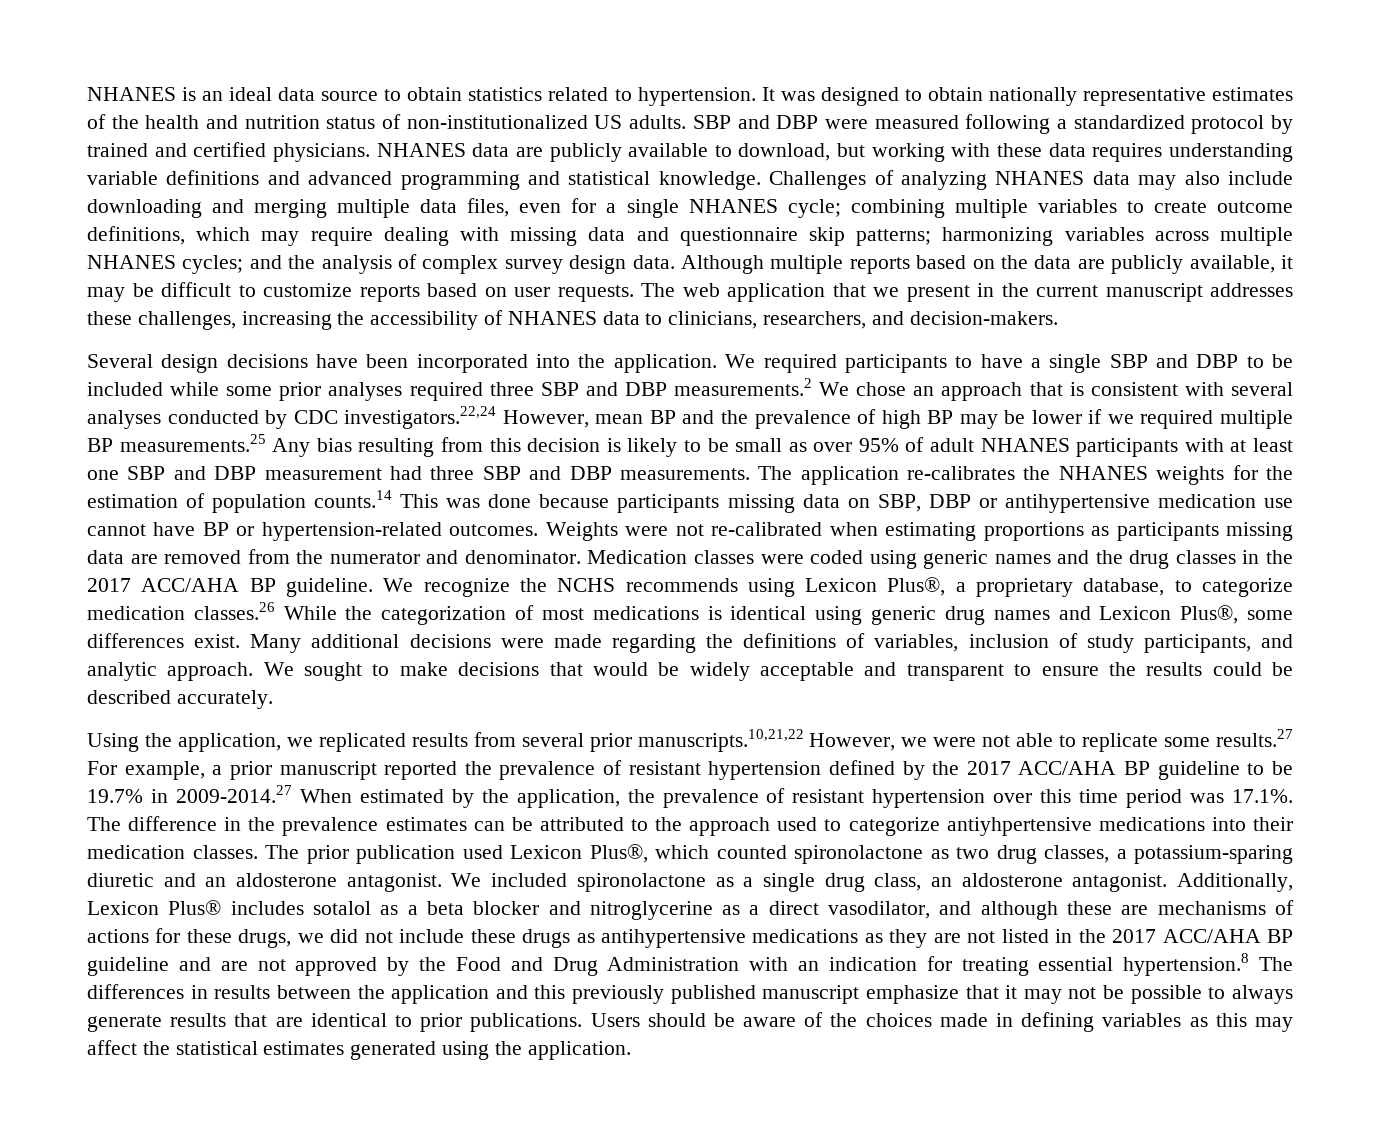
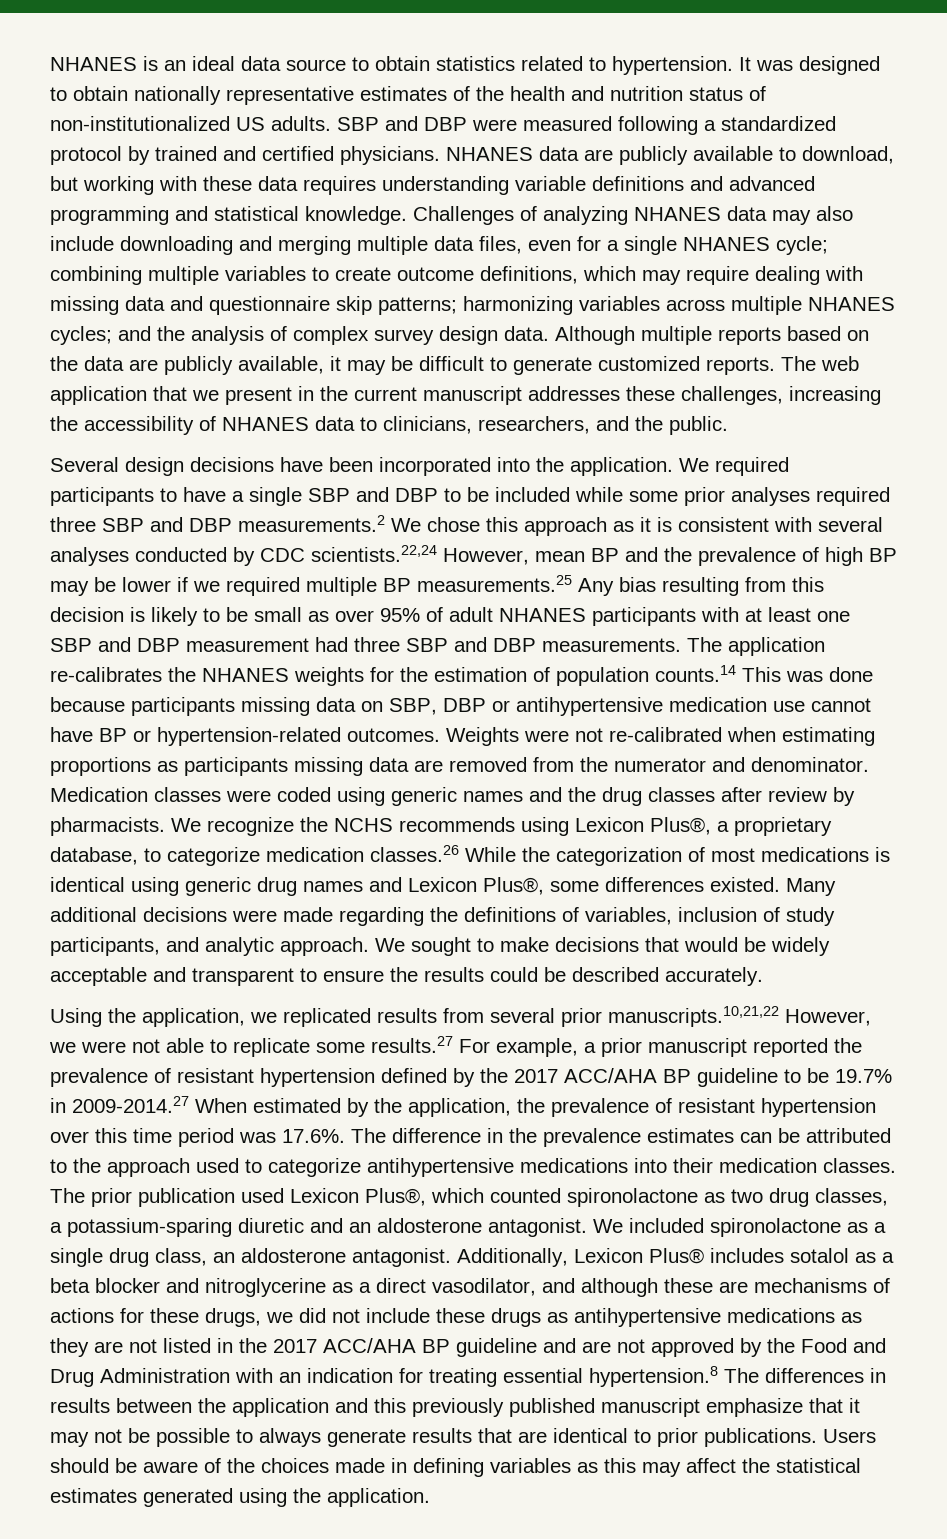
[263,283,634,302] customize reports based on user requests. -> [513,356,775,375] generate customized reports.
[909,311,1058,325] decision-makers. -> [635,416,728,435] the public.
[913,382,1063,401] an approach that -> [486,517,651,536] this approach as it
[344,406,497,429] investigators.22,24 -> [311,545,437,562] scientists.22,24
[1242,550,1293,564] [87,578,373,597] in the 2017 ACC/AHA BP guideline. -> [721,787,855,806] [50,817,165,836] after review by pharmacists.
[194,634,241,648] exist. -> [710,877,780,892] existed.
[1232,789,1293,803] 17.1%. -> [282,1129,345,1143] 17.6%.
[946,817,1092,836] antiyhpertensive -> [367,1158,514,1177] antihypertensive

